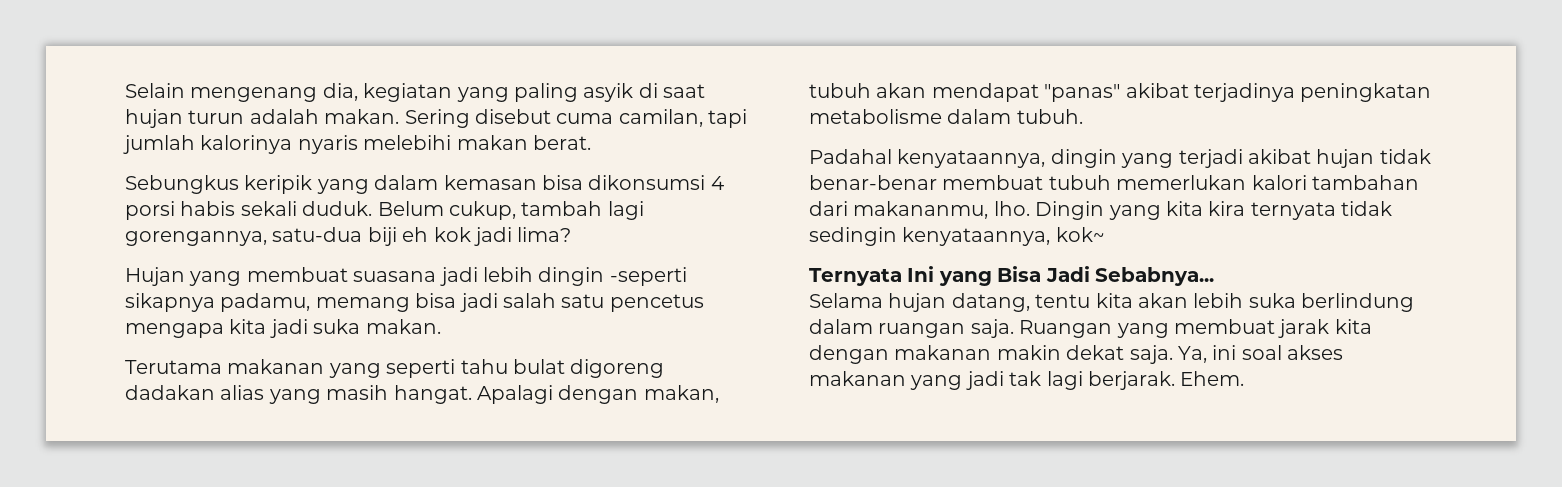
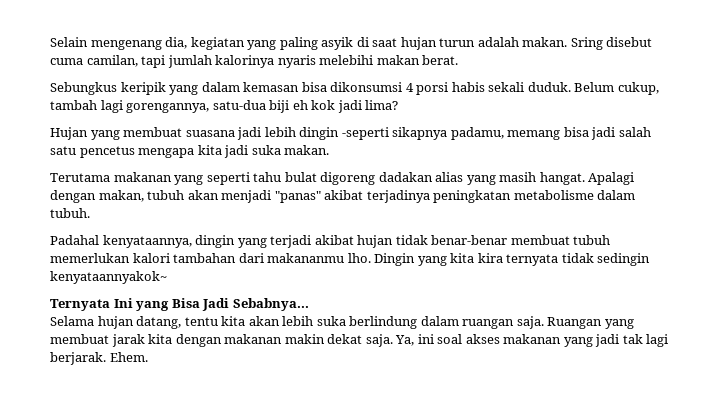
[404,109,470,128] Sering -> [570,37,603,50] Sring
[931,83,1039,102] mendapat -> [221,190,272,203] menjadi
[853,201,989,219] makananmu, -> [267,253,345,263] makananmu
[902,227,1105,246] kenyataannya, kok~ -> [50,271,167,284] kenyataannyakok~

